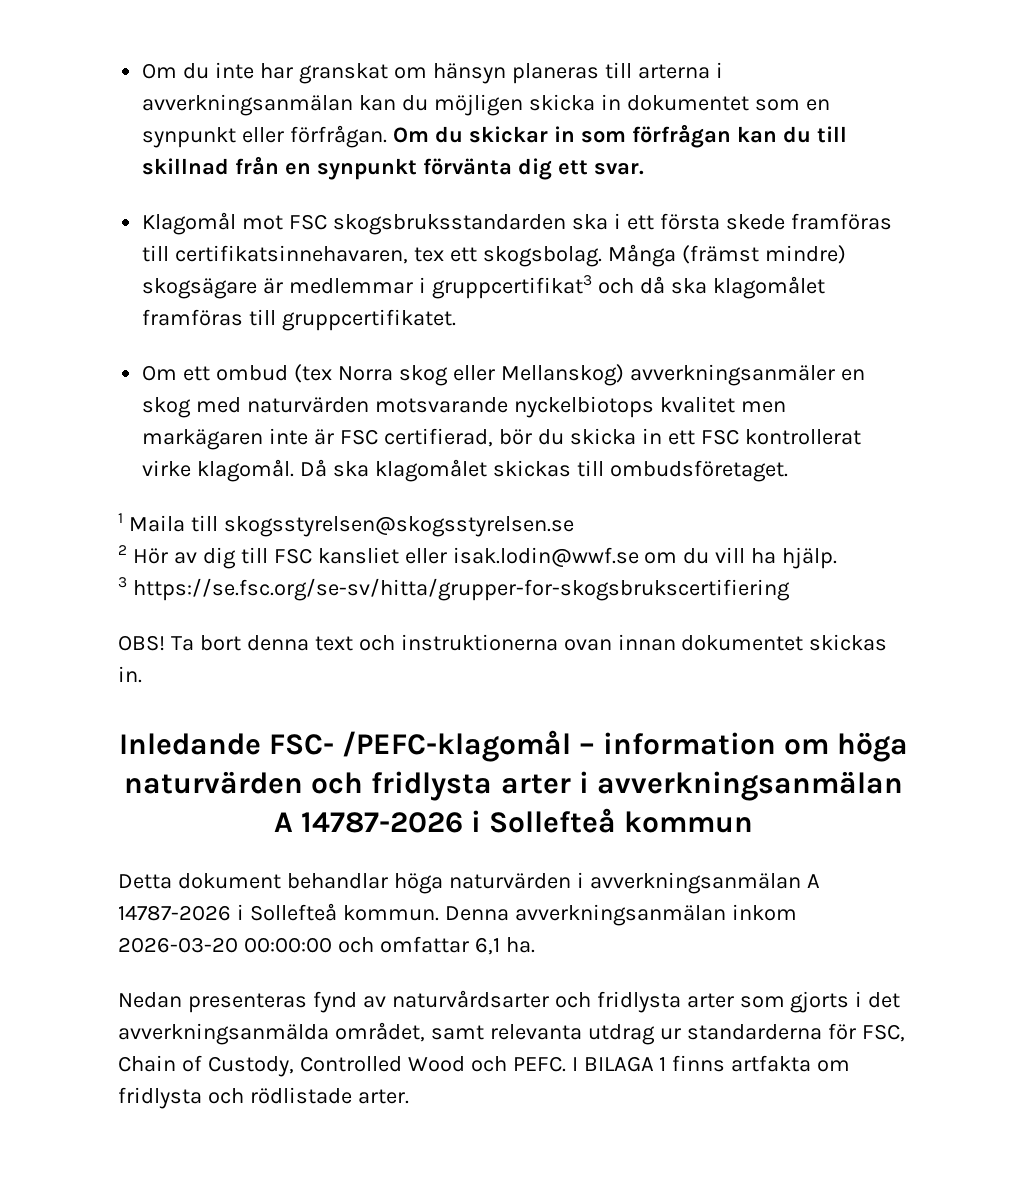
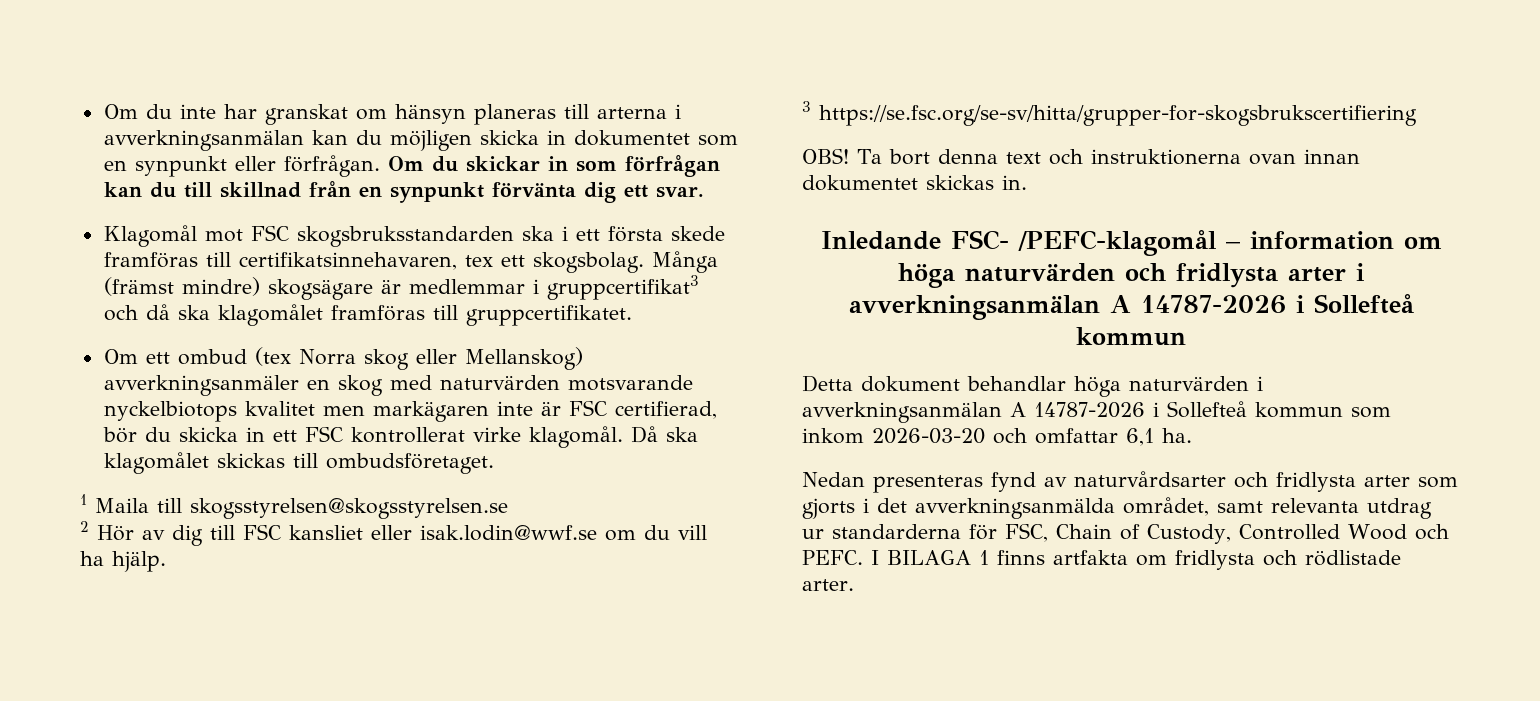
[342,904,726,926] kommun. Denna avverkningsanmälan -> [1255,402,1391,418] kommun som
[243,937,332,953] 00:00:00 -> (985, 436) none

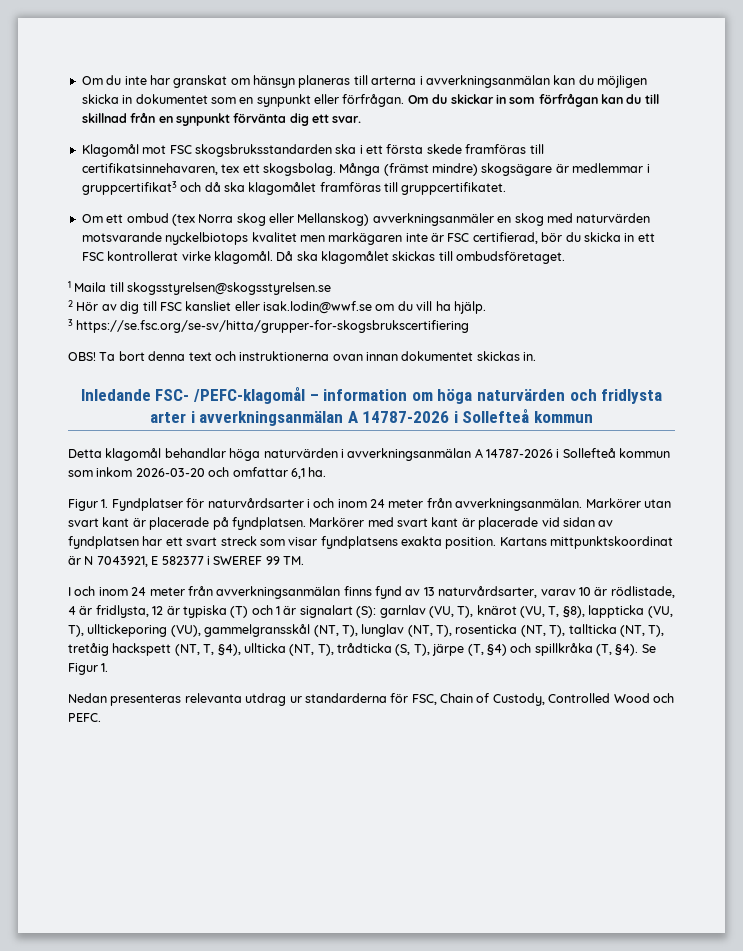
[861,376,960,392] dokument -> [105,448,162,461] klagomål
[802,471,1458,493] [802,497,1263,519] Nedan presenteras fynd av naturvårdsarter och fridlysta arter som gjorts i det avverkningsanmälda området, samt -> [68,498,671,511] [68,517,614,530] [68,536,674,549] [68,556,304,567] [68,586,675,599] [68,605,673,618] [68,624,665,637] [68,643,656,656] [68,663,109,675] [68,693,182,706] Figur 1. Fyndplatser för naturvårdsarter i och inom 24 meter från avverkningsanmälan. Markörer utan svart kant är placerade på fyndplatsen. Markörer med svart kant är placerade vid sidan av fyndplatsen har ett svart streck som visar fyndplatsens exakta position. Kartans mittpunktskoordinat är N 7043921, E 582377 i SWEREF 99 TM. // I och inom 24 meter från avverkningsanmälan finns fynd av 13 naturvårdsarter, varav 10 är rödlistade, 4 är fridlysta, 12 är typiska (T) och 1 är signalart (S): garnlav (VU, T), knärot (VU, T, §8), lappticka (VU, T), ulltickeporing (VU), gammelgransskål (NT, T), lunglav (NT, T), rosenticka (NT, T), tallticka (NT, T), tretåig hackspett (NT, T, §4), ullticka (NT, T), trådticka (S, T), järpe (T, §4) och spillkråka (T, §4). Se Figur 1. // Nedan presenteras
[871,550,1401,570] [802,579,854,591] I BILAGA 1 finns artfakta om fridlysta och rödlistade arter. -> (101, 717) none

